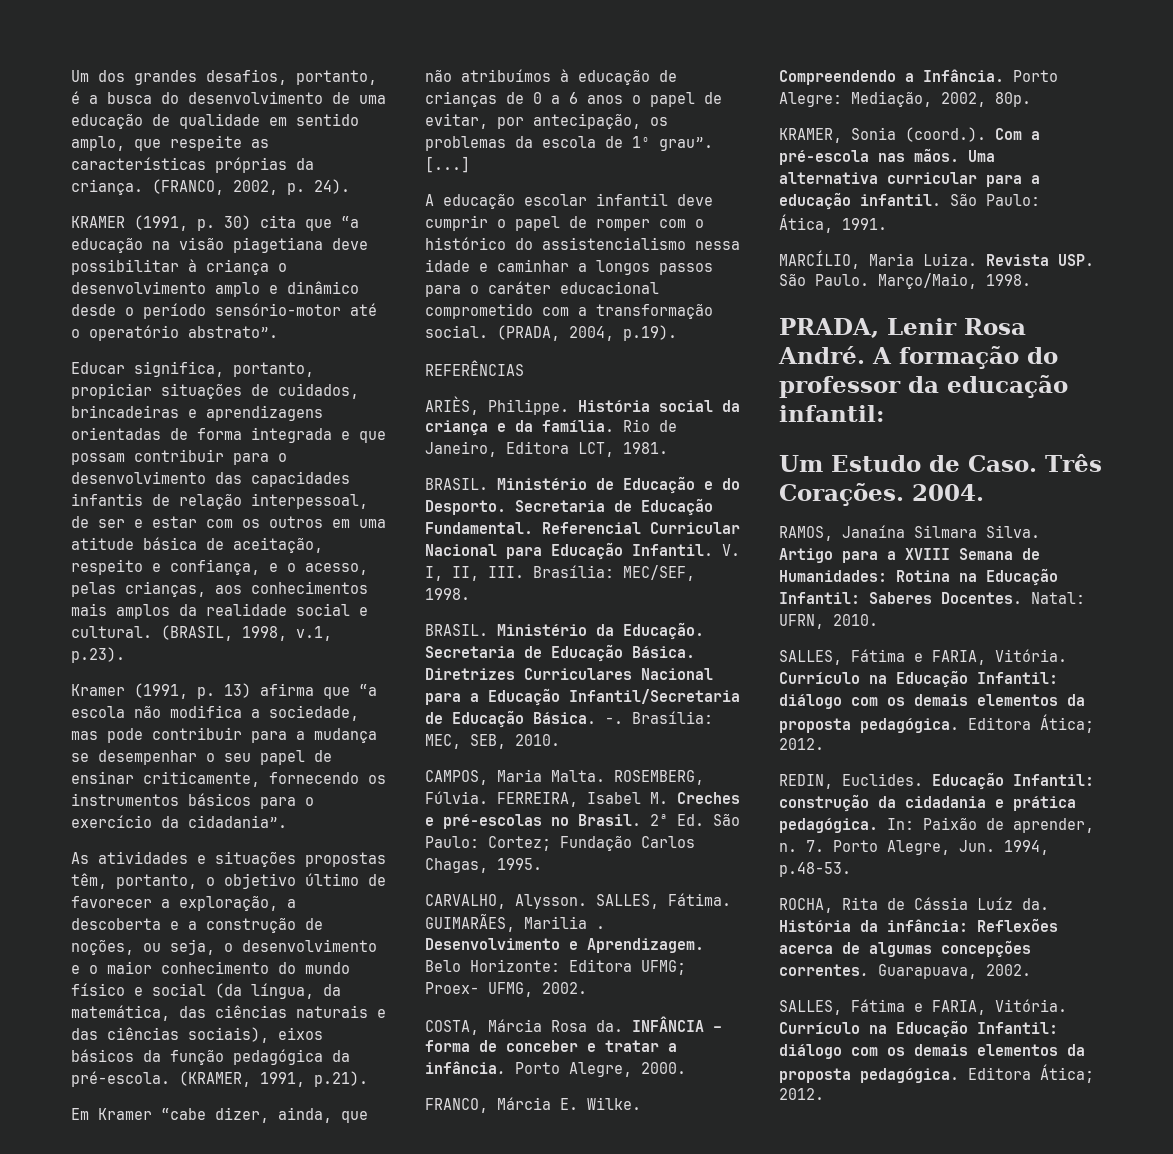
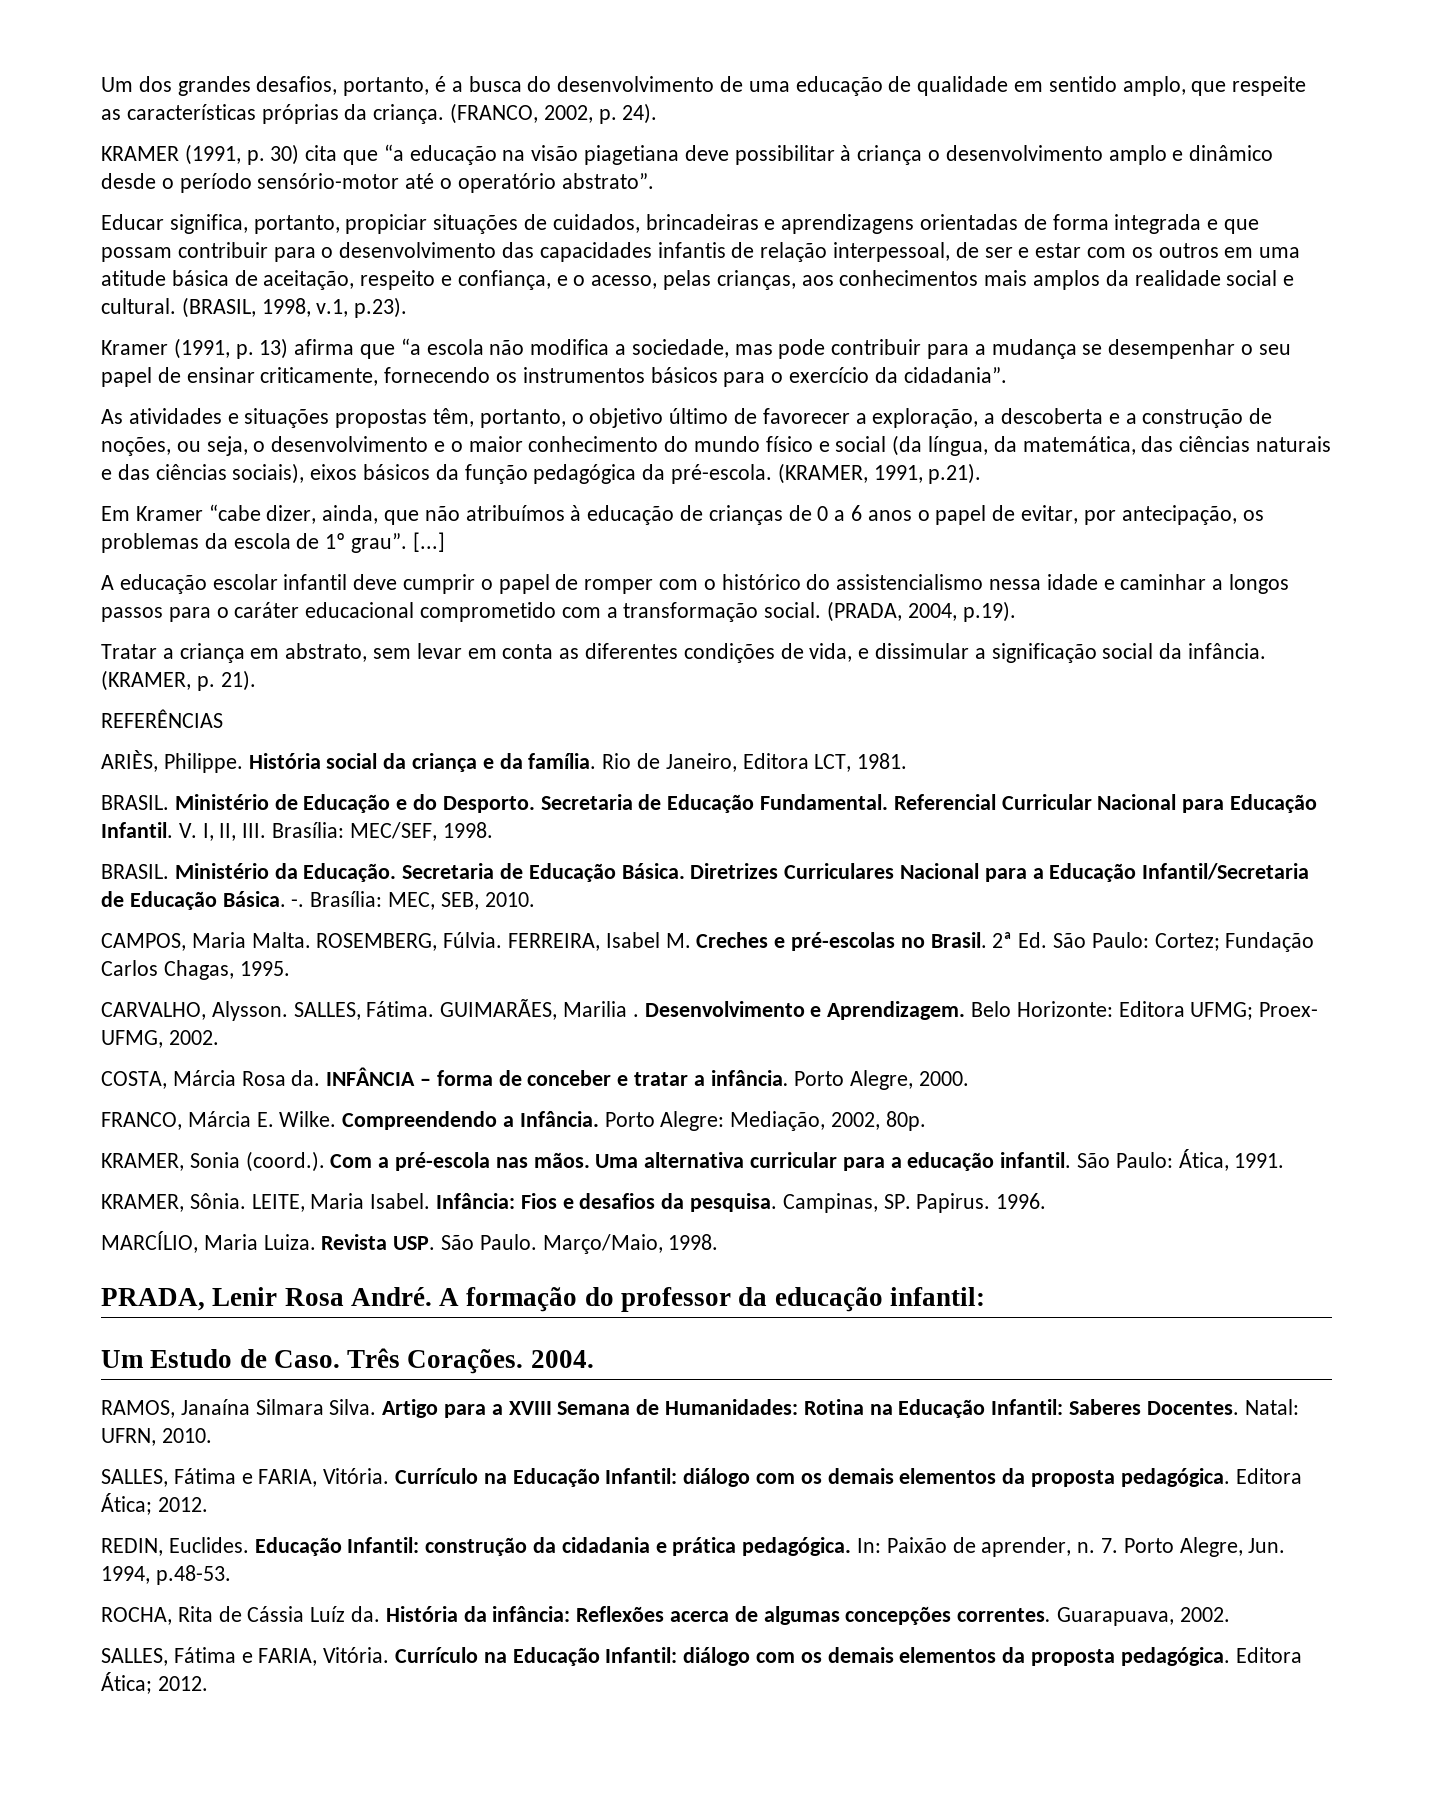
(677, 333) none -> [101,643,1267,663] [101,670,256,691] // Tratar a criança em abstrato, sem levar em conta as diferentes condições de vida, e dissimular a significação social da infância. (KRAMER, p. 21).
(887, 224) none -> [101,1193,1047,1213] // KRAMER, Sônia. LEITE, Maria Isabel. Infância: Fios e desafios da pesquisa. Campinas, SP. Papirus. 1996.

